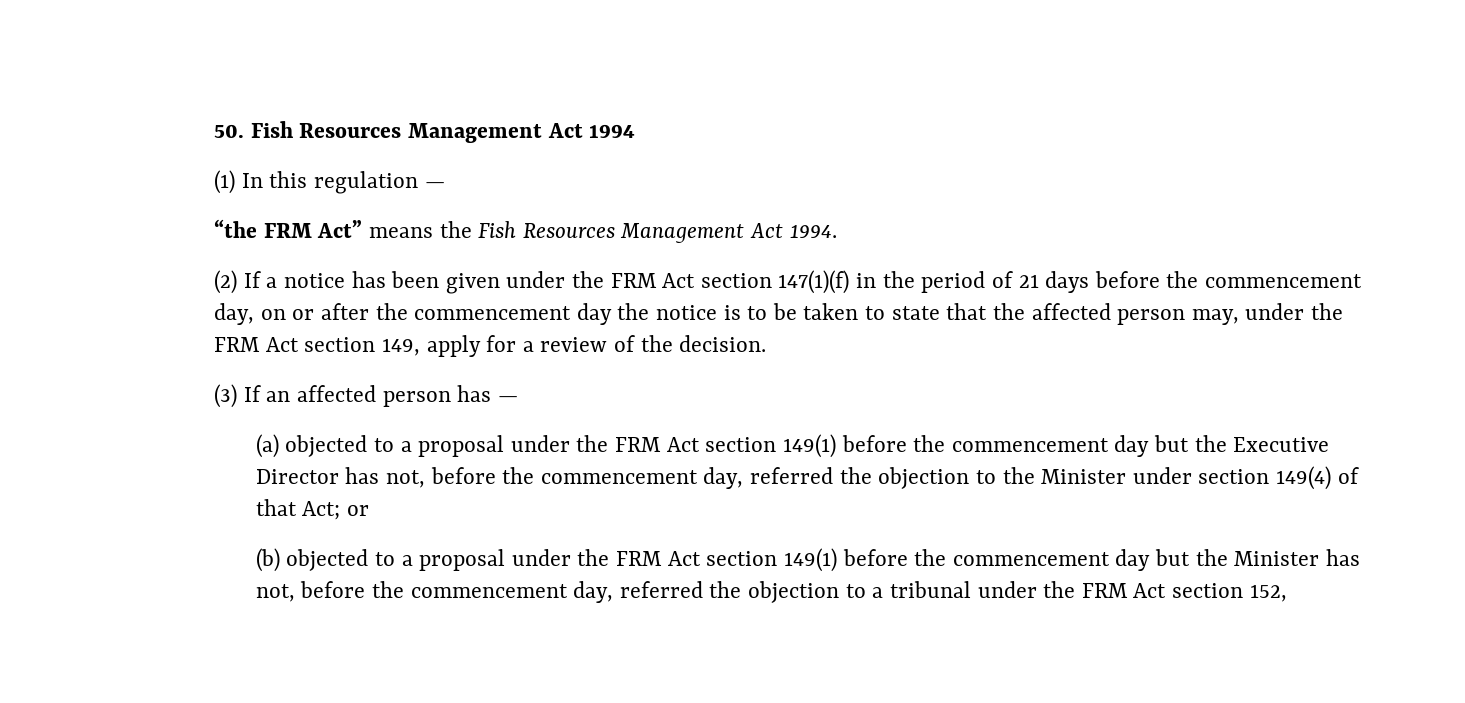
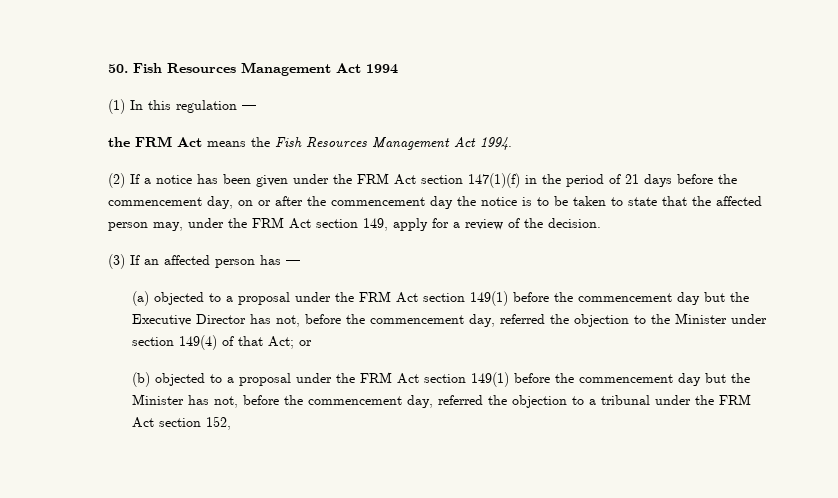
[214,219,363,238] “the FRM Act” -> [108,136,203,147] the FRM Act

